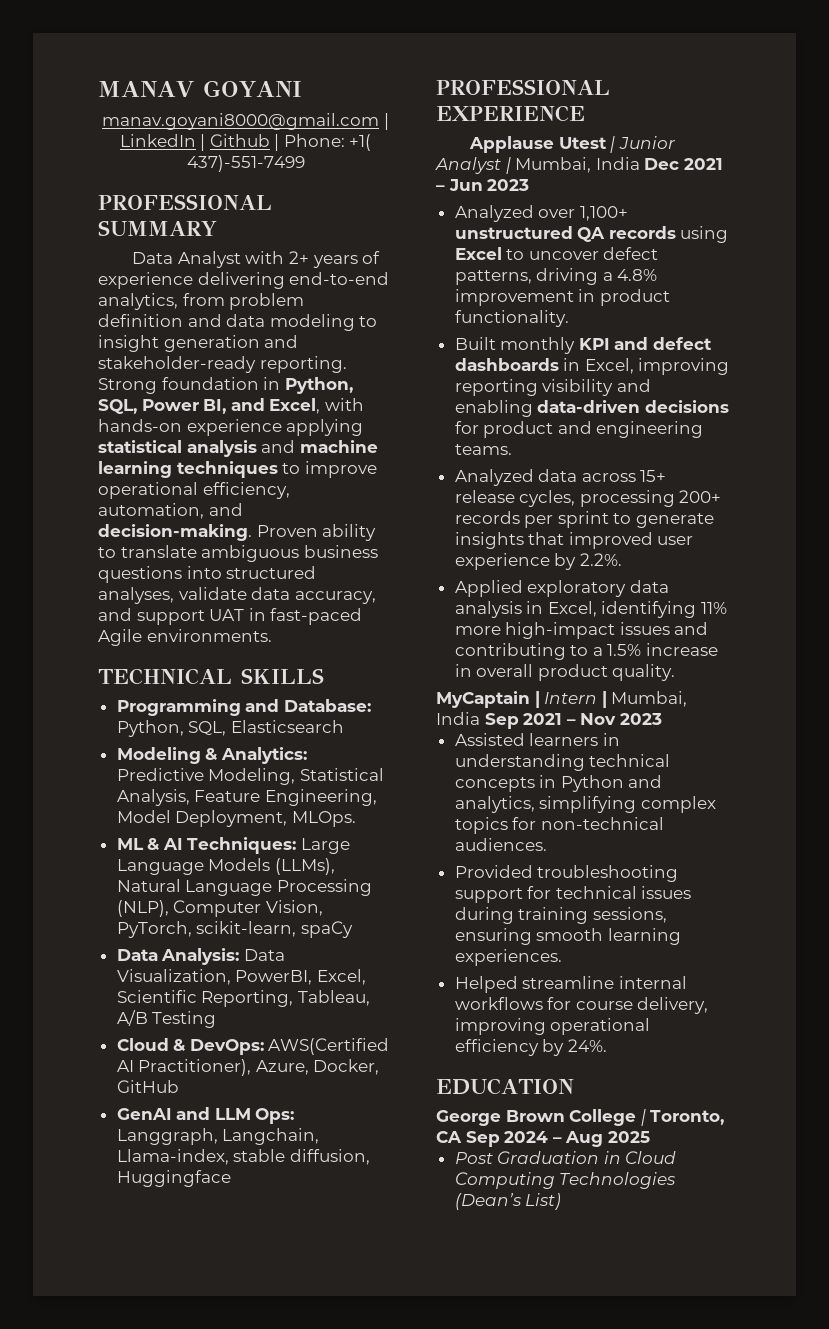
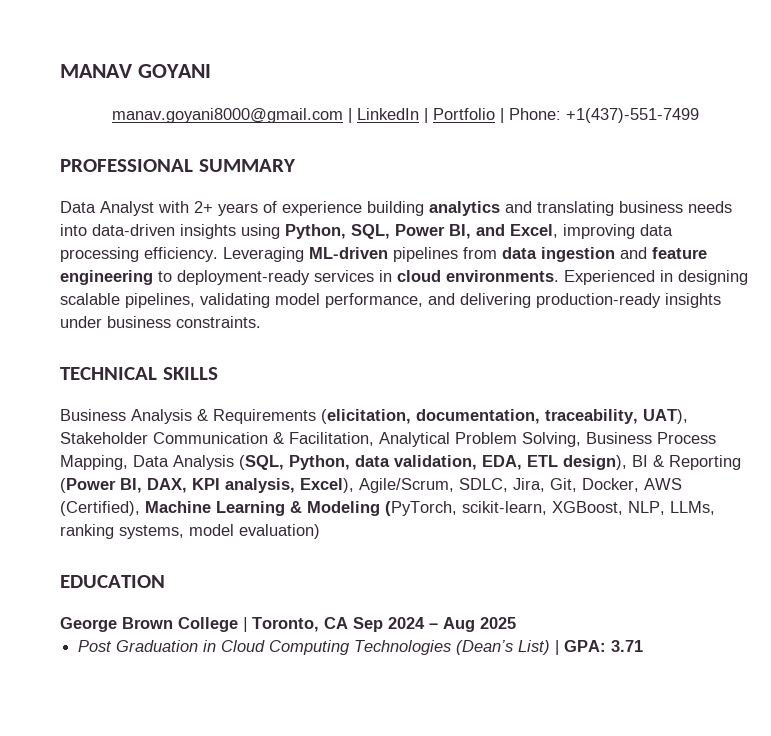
[209,134,270,147] Github -> [433,108,495,120] Portfolio
[349,134,372,151] [186,155,305,172] +1( 437)-551-7499 -> [566,108,699,123] +1(437)-551-7499
[197,272,390,289] [98,293,305,310] [98,314,378,331] [98,335,299,352] [98,356,347,373] [98,377,281,394] delivering end-to-end analytics, from problem definition and data modeling to insight generation and stakeholder-ready reporting. Strong foundation in -> [367,201,732,216] [60,224,280,239] building analytics and translating business needs into data-driven insights using
[324,398,364,411] [98,419,364,436] [98,440,378,457] [98,461,377,478] [98,482,290,499] [98,503,243,519] [98,524,377,541] [98,545,378,562] [98,566,317,583] [98,587,376,604] [98,608,363,625] [98,629,272,646] [98,668,324,685] [116,699,371,716] [116,720,344,737] [116,747,307,764] [116,768,384,785] [116,789,377,806] [116,810,356,827] [116,837,351,854] [116,858,335,875] [116,879,372,896] [116,900,323,917] [116,921,353,938] [116,948,285,965] [116,969,366,985] [116,990,370,1007] [116,1010,217,1028] [116,1038,390,1055] [116,1059,380,1076] [116,1080,179,1093] [116,1107,295,1124] [116,1128,320,1145] [116,1149,370,1165] [116,1170,231,1187] [436,79,610,95] [436,105,585,122] [469,136,677,153] [435,157,723,174] [436,179,530,191] [454,205,628,222] [454,226,729,243] [454,247,659,260] [454,268,658,285] [454,289,670,306] [454,310,569,327] [454,337,713,354] [454,358,730,375] [454,379,651,396] [454,400,729,417] [454,421,704,438] [454,444,512,455] [454,469,667,486] [454,490,722,507] [454,511,715,528] [454,532,694,549] [454,553,622,570] [454,580,669,597] [454,601,728,618] [454,622,709,639] [454,643,719,660] [454,664,676,681] [436,691,688,708] [436,712,662,729] [454,733,620,746] [454,754,671,771] [454,775,663,792] [454,796,716,813] [454,817,664,834] [454,838,547,851] [454,865,679,882] [454,886,692,903] [454,907,667,924] [454,928,681,945] [454,949,562,966] [454,976,687,993] [454,997,709,1014] [454,1018,651,1035] [454,1039,607,1056] with hands-on experience applying statistical analysis and machine learning techniques to improve operational efficiency, automation, and decision-making. Proven ability to translate ambiguous business questions into structured analyses, validate data accuracy, and support UAT in fast-paced Agile environments. // TECHNICAL SKILLS // Programming and Database: Python, SQL, Elasticsearch // Modeling & Analytics: Predictive Modeling, Statistical Analysis, Feature Engineering, Model Deployment, MLOps. // ML & AI Techniques: Large Language Models (LLMs), Natural Language Processing (NLP), Computer Vision, PyTorch, scikit-learn, spaCy // Data Analysis: Data Visualization, PowerBI, Excel, Scientific Reporting, Tableau, A/B Testing // Cloud & DevOps: AWS(Certified AI Practitioner), Azure, Docker, GitHub // GenAI and LLM Ops: Langgraph, Langchain, Llama-index, stable diffusion, Huggingface // PROFESSIONAL EXPERIENCE // Applause Utest | Junior Analyst | Mumbai, India Dec 2021 – Jun 2023 // Analyzed over 1,100+ unstructured QA records using Excel to uncover defect patterns, driving a 4.8% improvement in product functionality. // Built monthly KPI and defect dashboards in Excel, improving reporting visibility and enabling data-driven decisions for product and engineering teams. // Analyzed data across 15+ release cycles, processing 200+ records per sprint to generate insights that improved user experience by 2.2%. // Applied exploratory data analysis in Excel, identifying 11% more high-impact issues and contributing to a 1.5% increase in overall product quality. // MyCaptain | Intern | Mumbai, India Sep 2021 – Nov 2023 // Assisted learners in understanding technical concepts in Python and analytics, simplifying complex topics for non-technical audiences. // Provided troubleshooting support for technical issues during training sessions, ensuring smooth learning experiences. // Helped streamline internal workflows for course delivery, improving operational efficiency by 24%. -> [563,224,673,239] [60,247,707,262] [60,270,748,285] [60,293,721,308] [60,316,261,328] [60,367,218,380] [60,409,688,424] [60,432,716,447] [60,455,741,470] [60,478,682,493] [60,501,715,516] [60,524,320,539] improving data processing efficiency. Leveraging ML-driven pipelines from data ingestion and feature engineering to deployment-ready services in cloud environments. Experienced in designing scalable pipelines, validating model performance, and delivering production-ready insights under business constraints. // TECHNICAL SKILLS // Business Analysis & Requirements (elicitation, documentation, traceability, UAT), Stakeholder Communication & Facilitation, Analytical Problem Solving, Business Process Mapping, Data Analysis (SQL, Python, data validation, EDA, ETL design), BI & Reporting (Power BI, DAX, KPI analysis, Excel), Agile/Scrum, SDLC, Jira, Git, Docker, AWS (Certified), Machine Learning & Modeling (PyTorch, scikit-learn, XGBoost, NLP, LLMs, ranking systems, model evaluation)
(562, 1201) none -> [555,640,644,655] | GPA: 3.71

